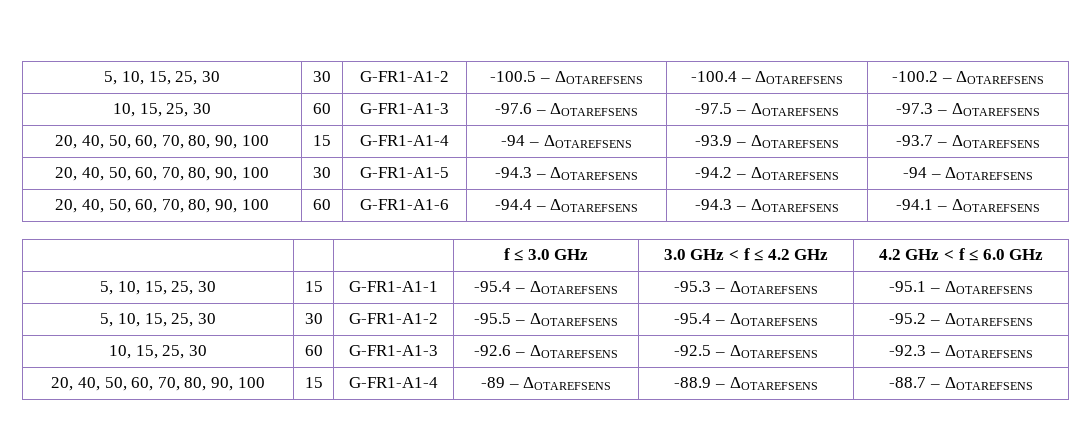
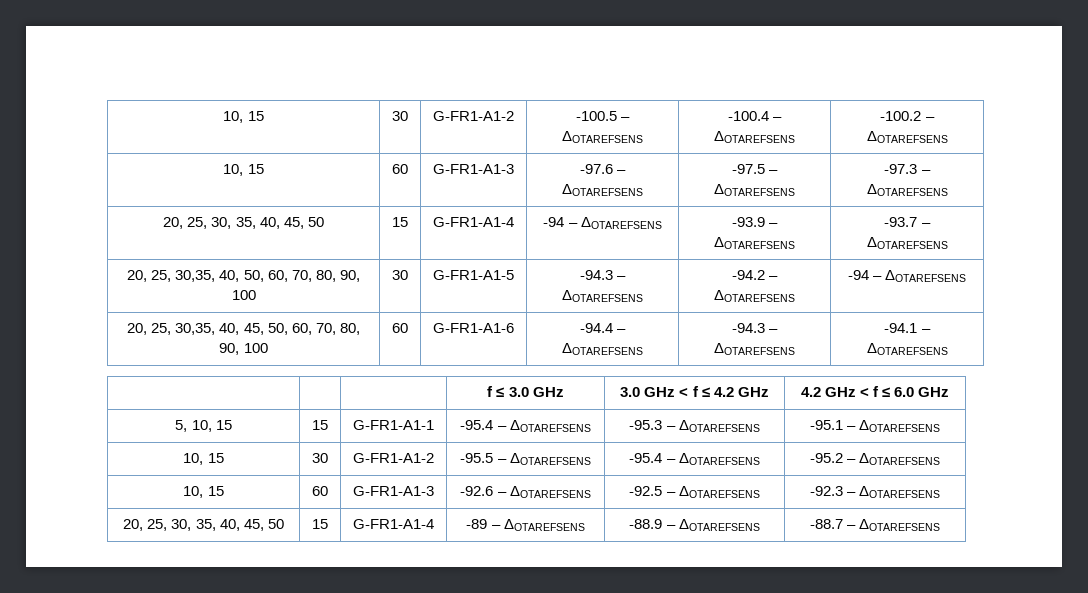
[104,71,220,85] 5, 10, 15, 25, 30 -> [223,111,264,123] 10, 15
[139,103,211,117] 15, 25, 30 -> [247,164,264,174] 15
[82,135,269,149] 40, 50, 60, 70, 80, 90, 100 -> [187,217,324,229] 25, 30, 35, 40, 45, 50
(78, 174) none -> [151,270,216,282] 25, 30,35,
[82,199,105,213] 40, -> [151,323,264,335] 25, 30,35, 40, 45,
[144,281,216,295] 15, 25, 30 -> [215,420,232,430] 15
[100,313,216,327] 5, 10, 15, 25, 30 -> [183,453,224,465] 10, 15
[135,345,207,359] 15, 25, 30 -> [207,486,224,496] 15
[78,377,265,391] 40, 50, 60, 70, 80, 90, 100 -> [147,519,284,531] 25, 30, 35, 40, 45, 50

